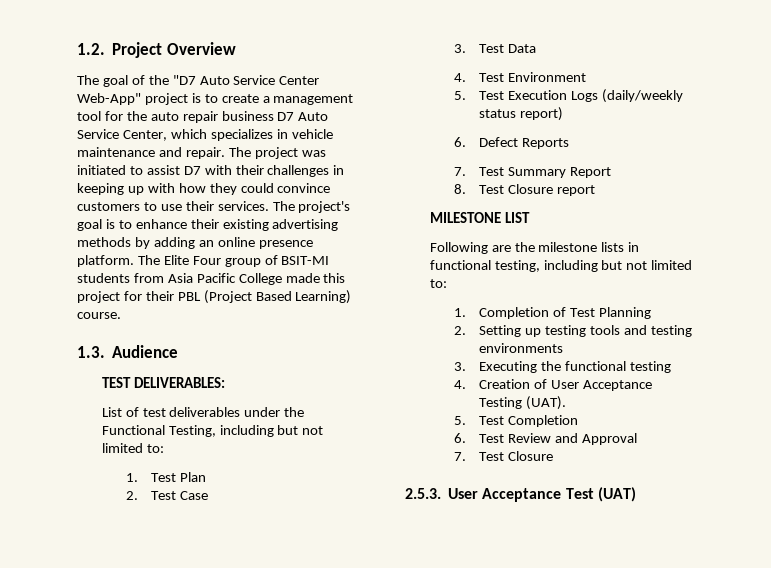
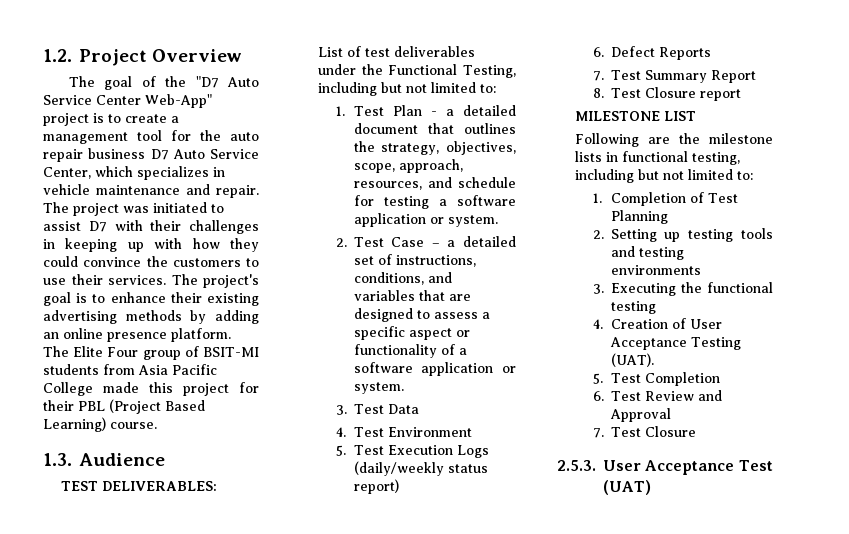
(331, 188) none -> [146,256,168,267] the
[126,491,209,500] // 2. Test Case -> [430,105,516,116] [353,123,516,134] [353,141,516,155] [353,159,463,173] [353,177,516,190] [353,195,516,209] [353,213,498,227] [335,236,516,247] [353,254,476,267] [353,272,452,285] [353,290,471,301] [353,308,490,322] [353,326,470,340] [353,344,467,358] [353,362,516,376] [353,382,404,394] - a detailed document that outlines the strategy, objectives, scope, approach, resources, and schedule for testing a software application or system. // 2. Test Case – a detailed set of instructions, conditions, and variables that are designed to assess a specific aspect or functionality of a software application or system.

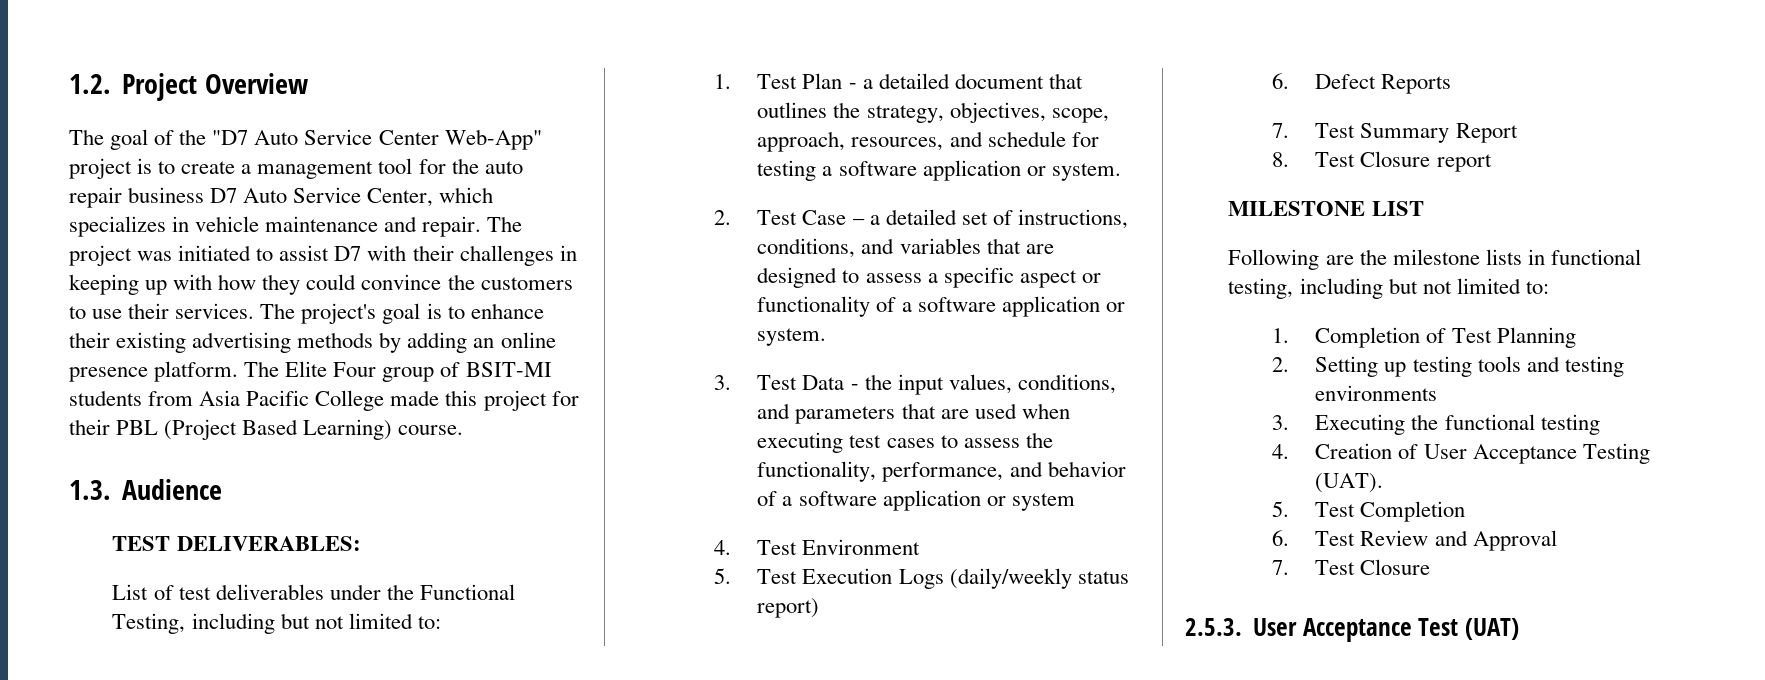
(419, 409) none -> [850,374,1116,395] [757,403,1070,424] [757,432,1053,453] [757,461,1126,482] [757,490,1075,511] - the input values, conditions, and parameters that are used when executing test cases to assess the functionality, performance, and behavior of a software application or system

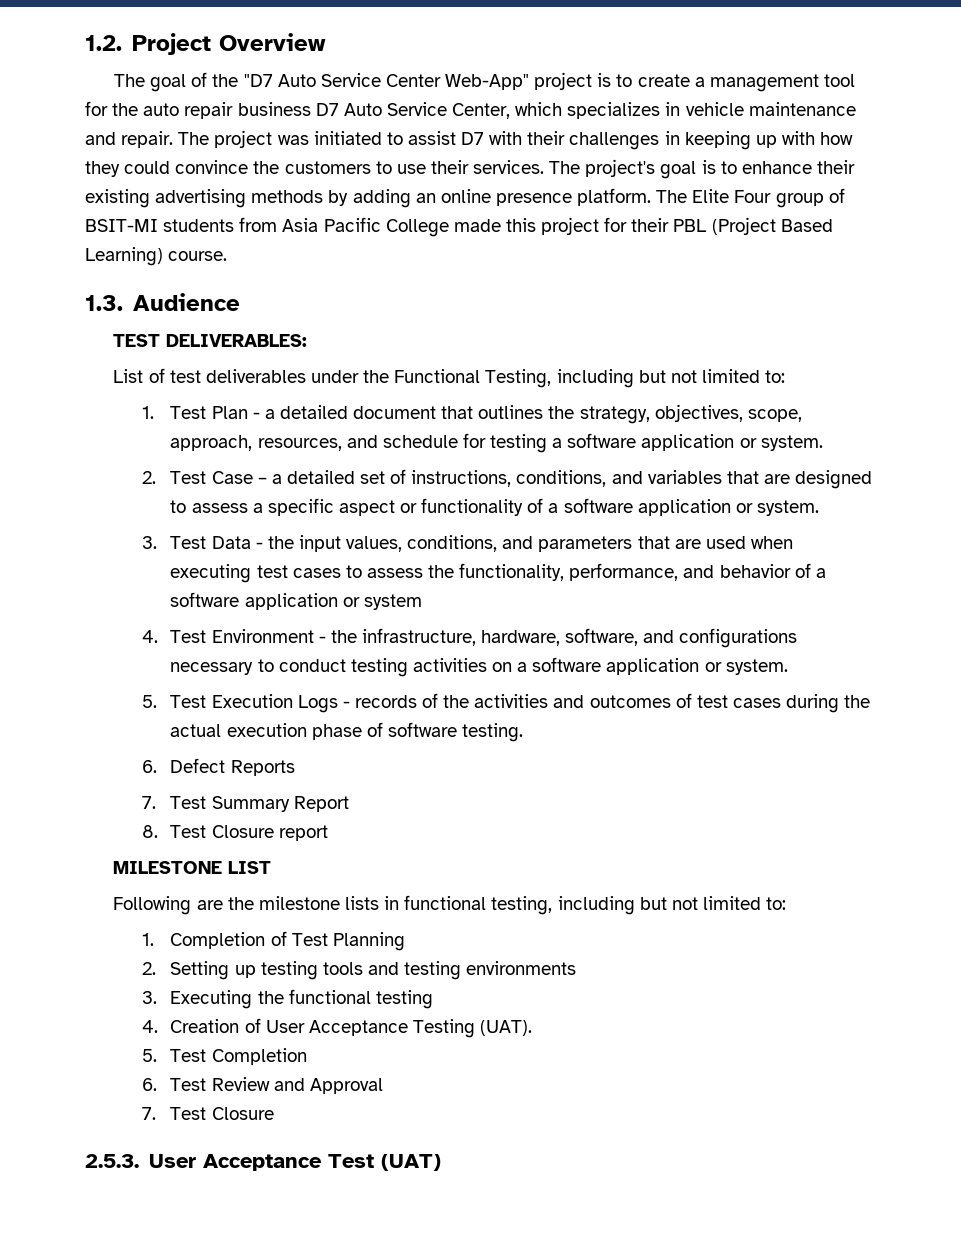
[713,568,1129,589] [757,598,820,618] // 5. Test Execution Logs (daily/weekly status report) -> [318,628,798,648] [170,657,788,677] [141,693,871,713] [170,722,524,742] - the infrastructure, hardware, software, and configurations necessary to conduct testing activities on a software application or system. // 5. Test Execution Logs - records of the activities and outcomes of test cases during the actual execution phase of software testing.

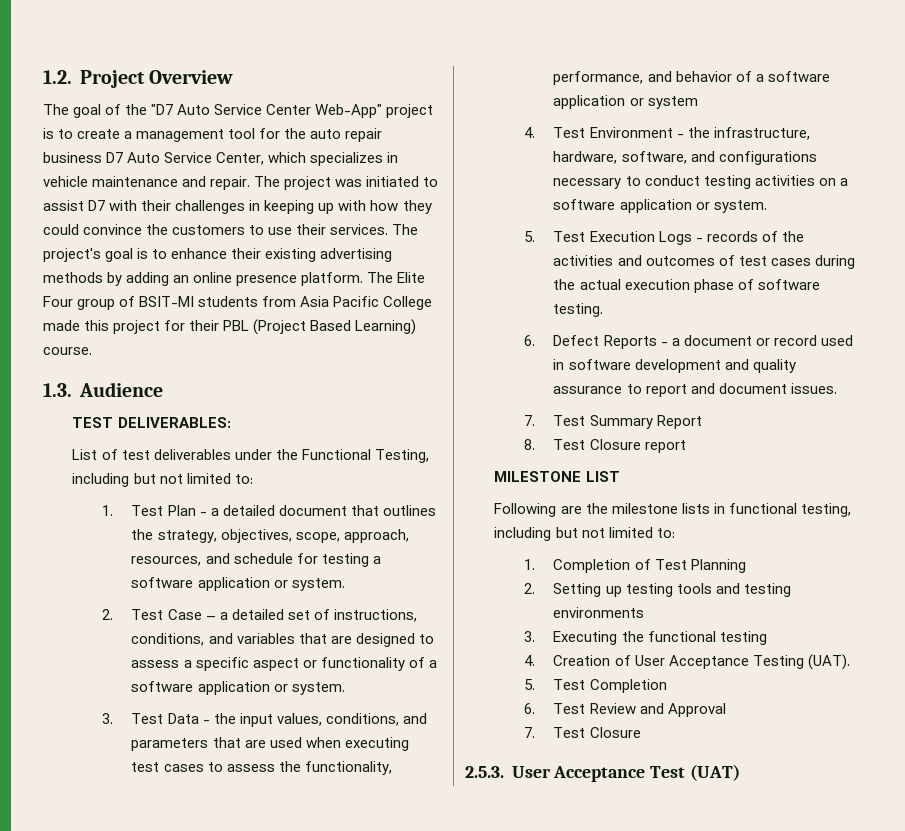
(295, 768) none -> [660,335,853,346] [553,359,796,373] [553,383,837,397] - a document or record used in software development and quality assurance to report and document issues.

